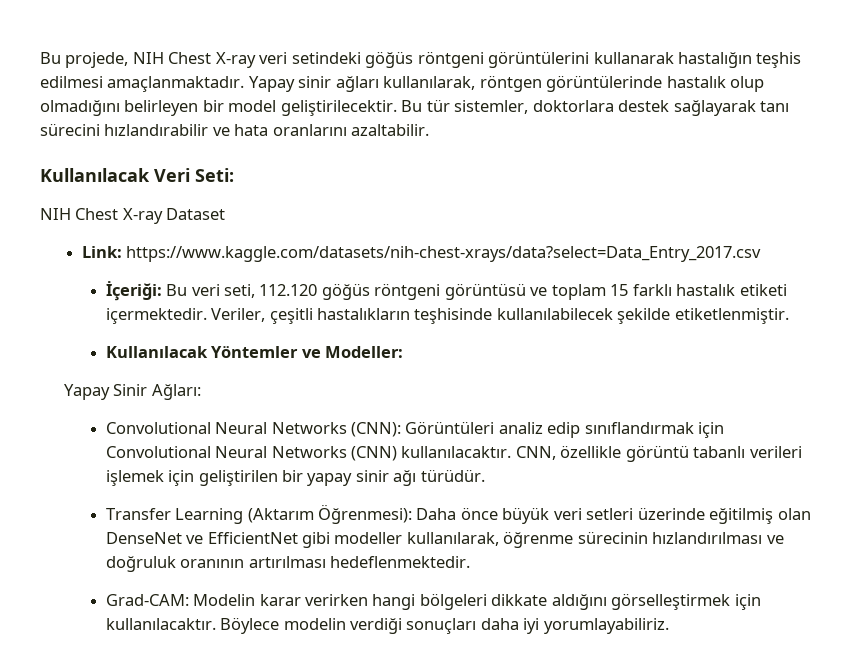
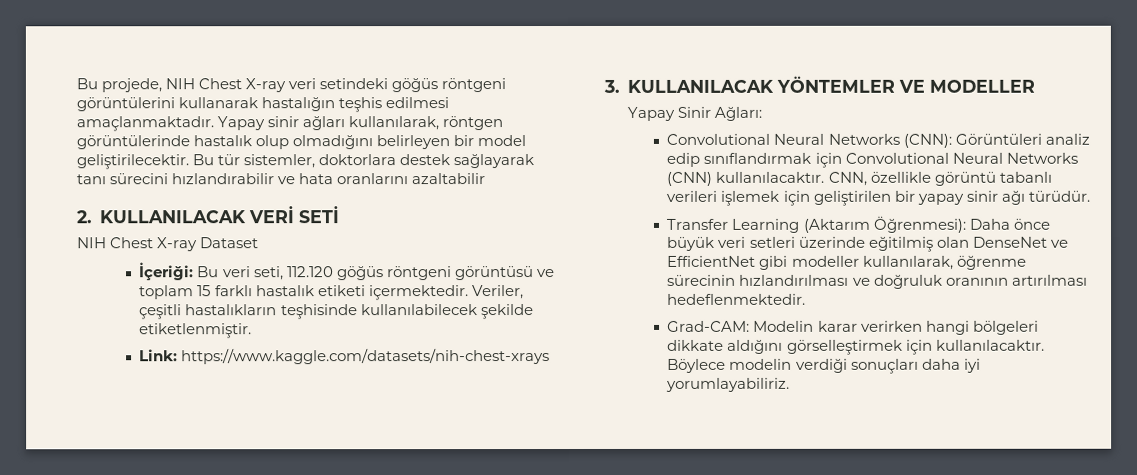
[351,124,430,136] [40,168,234,182] azaltabilir. // Kullanılacak Veri Seti: -> [411,173,486,185] [76,206,339,224] azaltabilir // 2. KULLANILACAK VERİ SETİ
[81,246,762,262] // Link: https://www.kaggle.com/datasets/nih-chest-xrays/data?select=Data_Entry_2017.csv -> (260, 243) none
[105,346,403,358] Kullanılacak Yöntemler ve Modeller: -> [139,348,551,365] [603,75,1035,93] Link: https://www.kaggle.com/datasets/nih-chest-xrays // 3. KULLANILACAK YÖNTEMLER VE MODELLER

